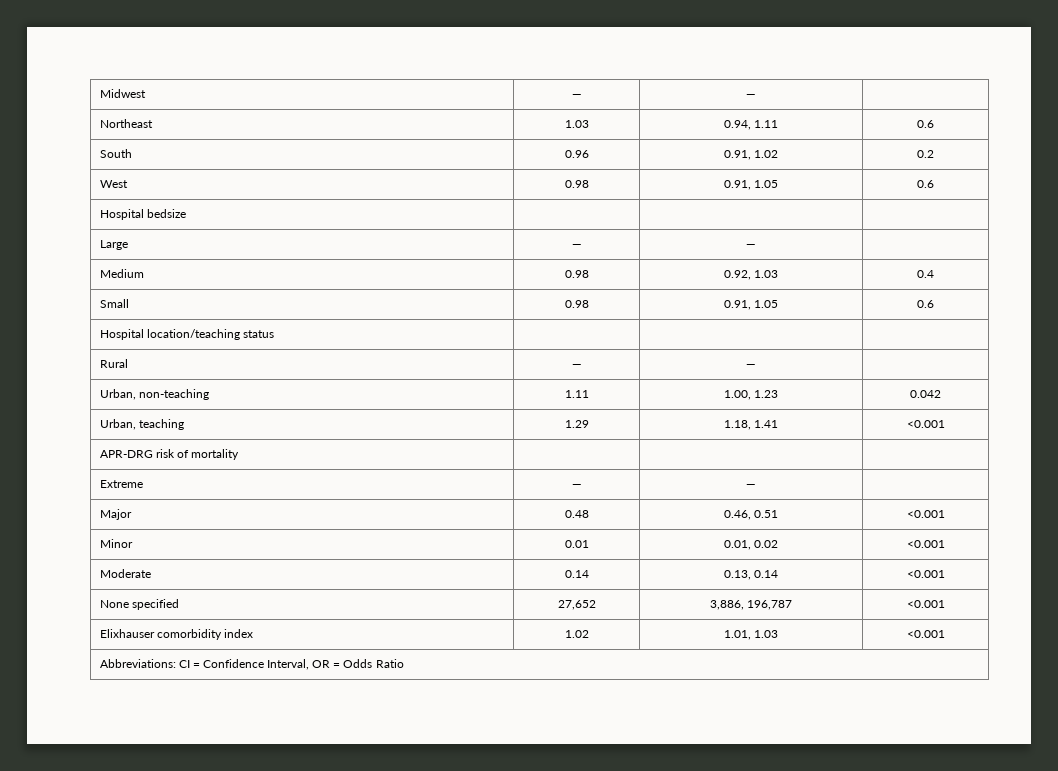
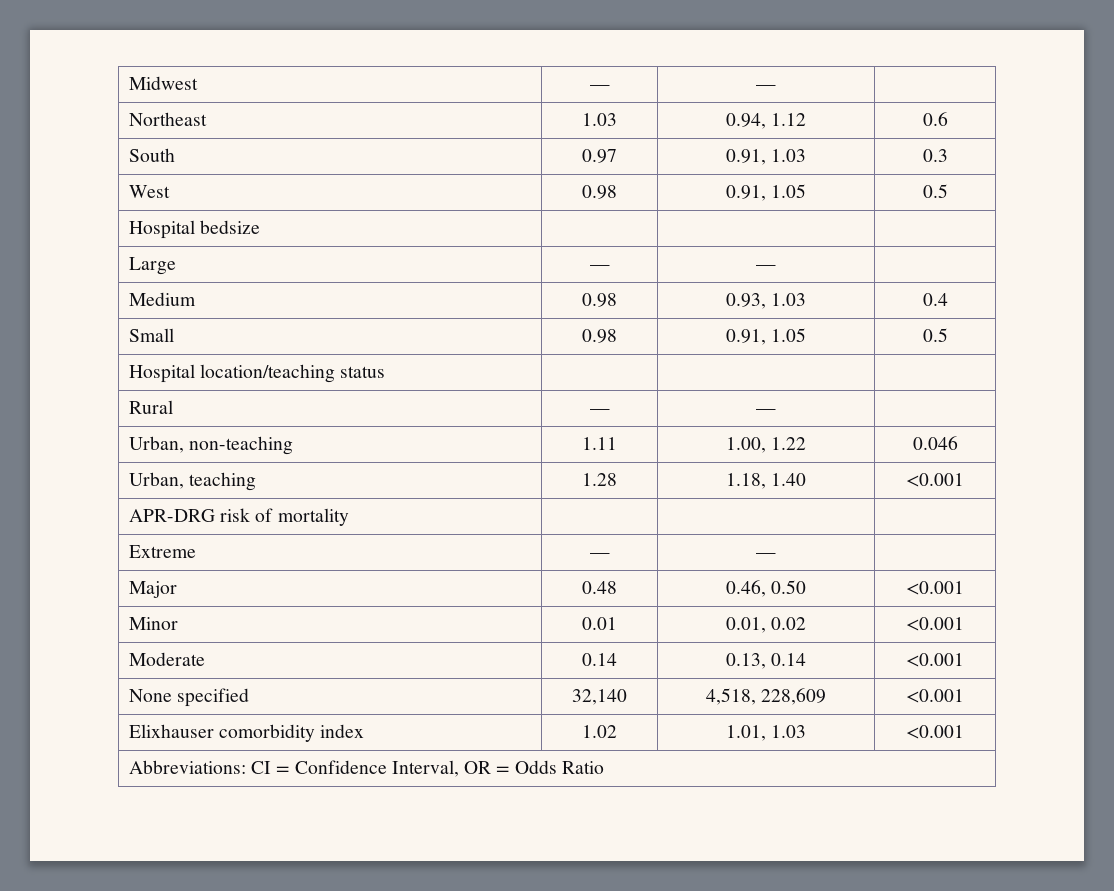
[754,120,779,128] 1.11 -> [771,113,807,126] 1.12
[564,150,589,158] [723,150,779,160] [917,150,934,158] 0.96 | 0.91, 1.02 | 0.2 -> [582,149,617,163] [725,149,807,165] [922,149,948,162] 0.97 | 0.91, 1.03 | 0.3
[917,180,934,188] 0.6 -> [922,184,948,198] 0.5
[723,270,751,280] 0.92, -> [725,293,766,309] 0.93,
[917,300,934,308] 0.6 -> [922,328,948,342] 0.5
[754,390,779,398] [910,390,941,398] 1.23 | 0.042 -> [771,437,807,450] [912,436,958,450] 1.22 | 0.046
[564,420,589,428] 1.29 -> [582,473,617,486] 1.28
[754,420,779,428] 1.41 -> [771,473,807,486] 1.40
[754,510,779,518] 0.51 -> [771,580,807,594] 0.50
[557,600,596,610] [709,600,793,610] 27,652 | 3,886, 196,787 -> [572,689,627,705] [705,688,827,705] 32,140 | 4,518, 228,609

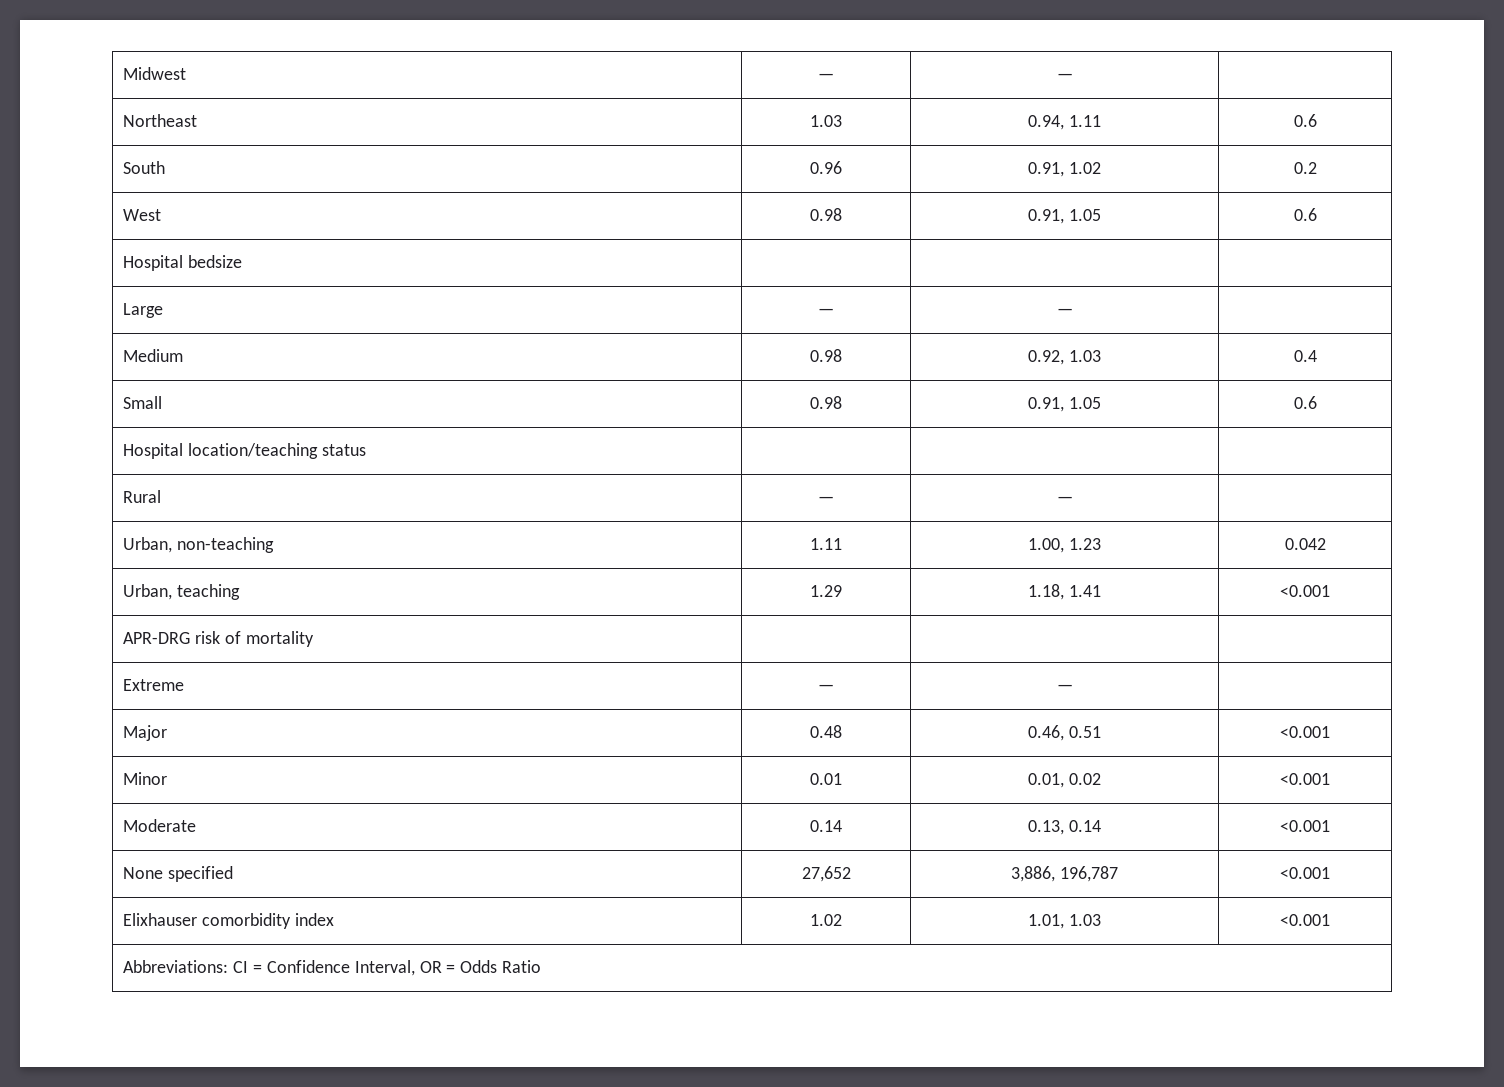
[771,113,807,126] 1.12 -> [1068,115,1101,127] 1.11
[582,149,617,163] [725,149,807,165] [922,149,948,162] 0.97 | 0.91, 1.03 | 0.3 -> [810,161,842,174] [1028,162,1101,177] [1293,162,1317,174] 0.96 | 0.91, 1.02 | 0.2
[922,184,948,198] 0.5 -> [1293,208,1317,221] 0.6
[725,293,766,309] 0.93, -> [1028,350,1065,365] 0.92,
[922,328,948,342] 0.5 -> [1293,396,1317,409] 0.6
[771,437,807,450] [912,436,958,450] 1.22 | 0.046 -> [1068,538,1101,550] [1284,538,1326,550] 1.23 | 0.042
[582,473,617,486] 1.28 -> [810,585,842,597] 1.29
[771,473,807,486] 1.40 -> [1068,585,1101,597] 1.41
[771,580,807,594] 0.50 -> [1068,726,1101,738] 0.51
[572,689,627,705] [705,688,827,705] 32,140 | 4,518, 228,609 -> [801,866,851,882] [1011,866,1118,882] 27,652 | 3,886, 196,787

